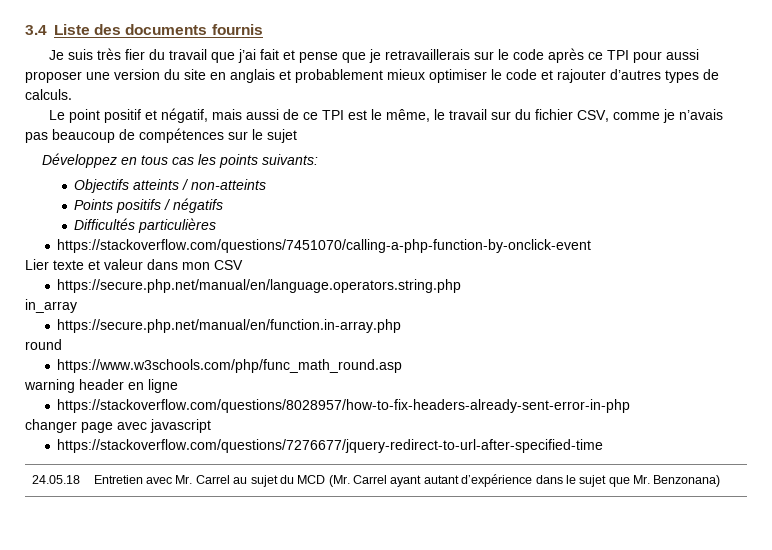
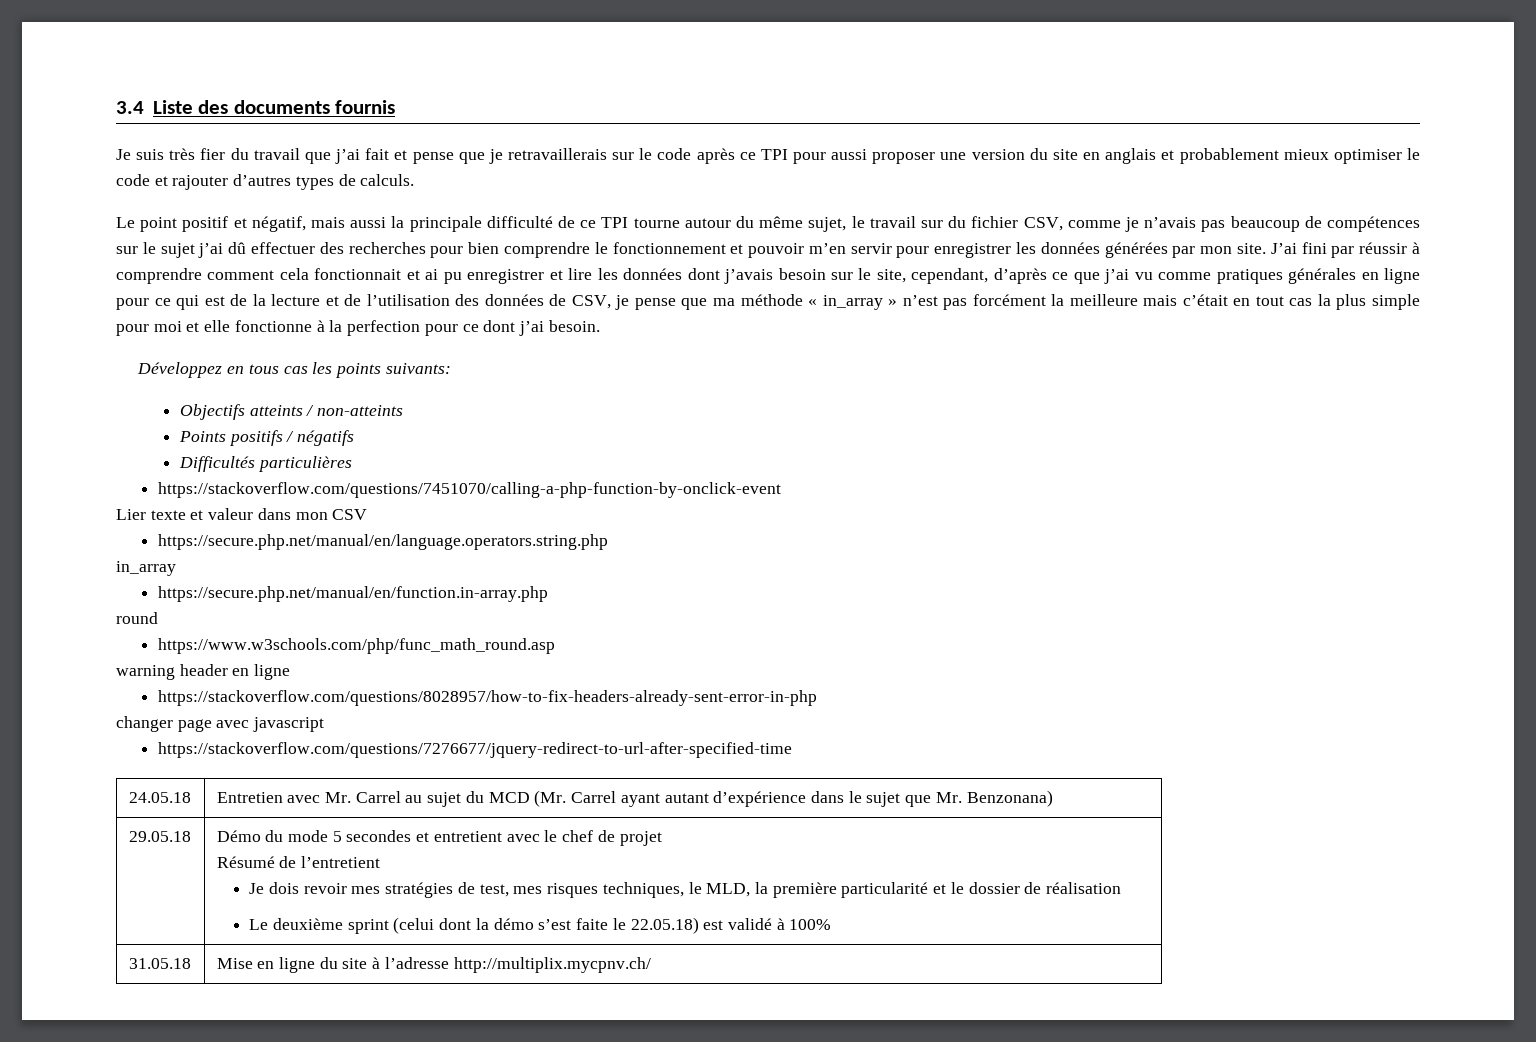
[283,109,431,122] de ce TPI est le même, -> [391,216,847,232] la principale difficulté de ce TPI tourne autour du même sujet,
(297, 136) none -> [198,242,1420,258] [116,268,1420,284] [116,294,1420,310] [116,320,600,336] j’ai dû effectuer des recherches pour bien comprendre le fonctionnement et pouvoir m’en servir pour enregistrer les données générées par mon site. J’ai fini par réussir à comprendre comment cela fonctionnait et ai pu enregistrer et lire les données dont j’avais besoin sur le site, cependant, d’après ce que j’ai vu comme pratiques générales en ligne pour ce qui est de la lecture et de l’utilisation des données de CSV, je pense que ma méthode « in_array » n’est pas forcément la meilleure mais c’était en tout cas la plus simple pour moi et elle fonctionne à la perfection pour ce dont j’ai besoin.
(721, 481) none -> [128,831,191,842] [216,830,662,846] [216,856,381,868] [249,882,1122,898] [249,917,832,934] [128,958,191,969] [216,957,651,973] // 29.05.18 | Démo du mode 5 secondes et entretient avec le chef de projet // Résumé de l’entretient // Je dois revoir mes stratégies de test, mes risques techniques, le MLD, la première particularité et le dossier de réalisation // Le deuxième sprint (celui dont la démo s’est faite le 22.05.18) est validé à 100% // 31.05.18 | Mise en ligne du site à l’adresse http://multiplix.mycpnv.ch/

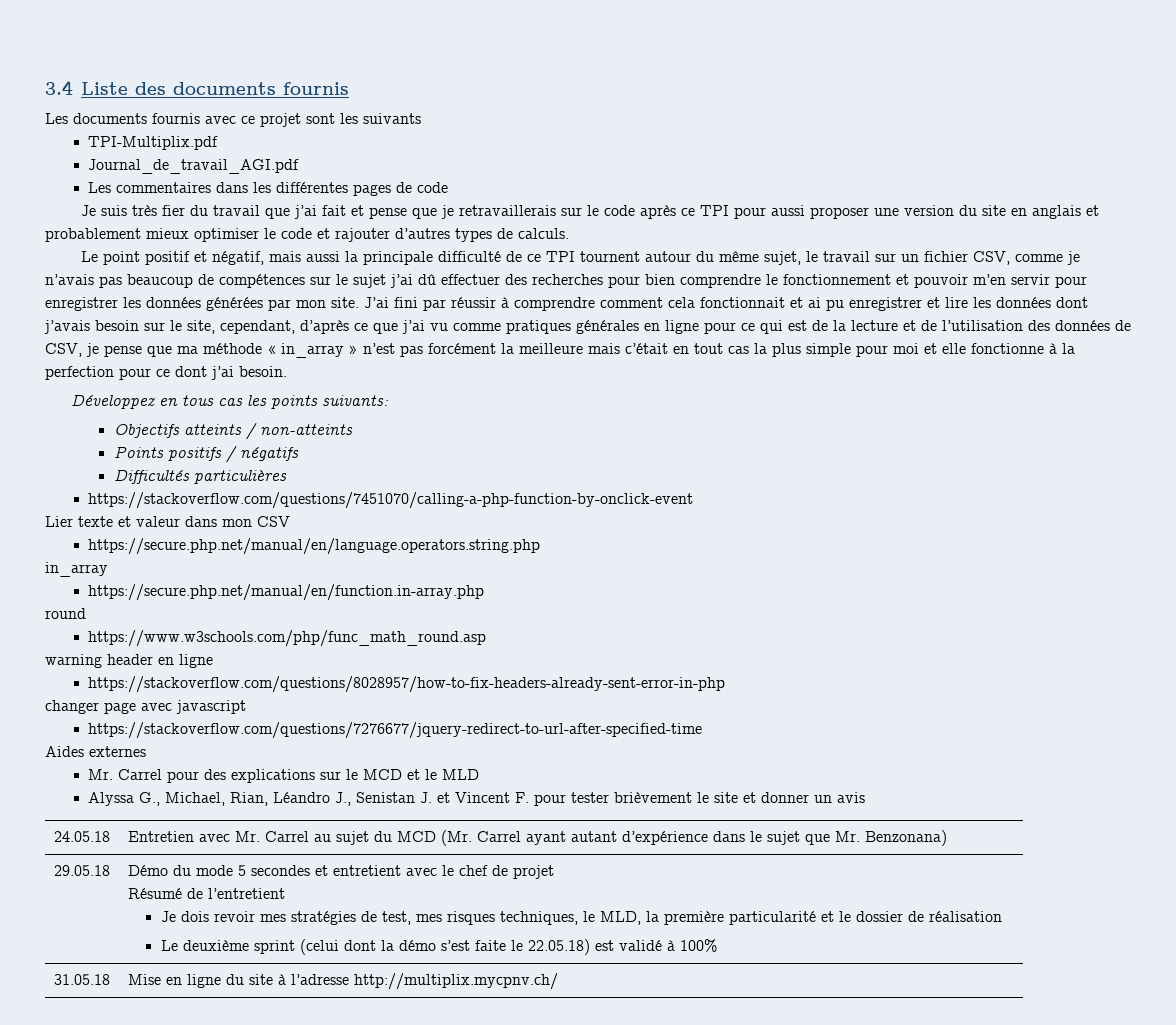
(396, 107) none -> [45,113,421,127] [88,136,219,150] [88,159,300,174] [88,182,449,196] // Les documents fournis avec ce projet sont les suivants // TPI-Multiplix.pdf // Journal_de_travail_AGI.pdf // Les commentaires dans les différentes pages de code
[633,218,680,228] tourne -> [579,251,640,262] tournent
[948,216,967,228] du -> [900,254,919,262] un
(792, 750) none -> [45,746,146,757] [88,769,480,783] [88,792,866,806] // Aides externes // Mr. Carrel pour des explications sur le MCD et le MLD // Alyssa G., Michael, Rian, Léandro J., Senistan J. et Vincent F. pour tester brièvement le site et donner un avis

